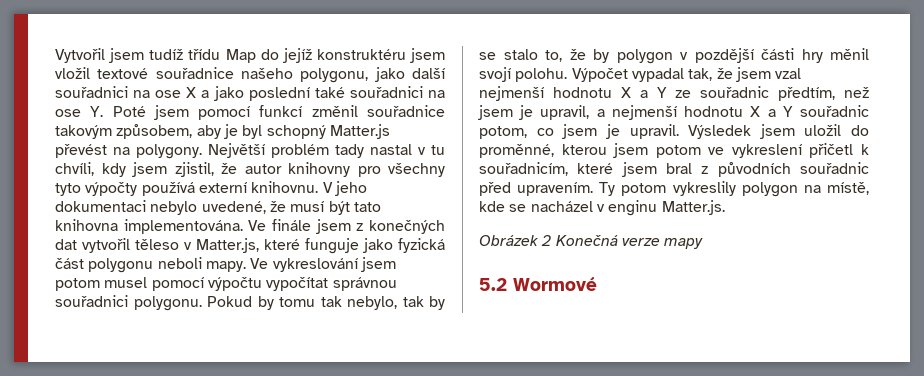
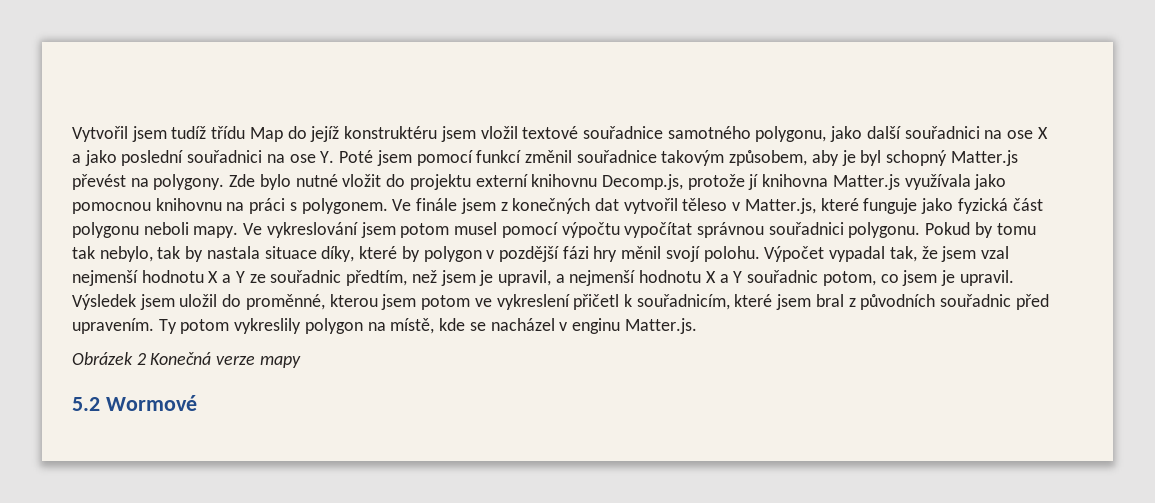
[241,68,293,79] našeho -> [667,126,751,139] samotného
[314,87,345,98] také -> (184, 158) none
[208,143,445,158] [55,162,445,177] [55,181,367,196] [55,200,381,215] [55,219,243,234] Největší problém tady nastal v tu chvíli, kdy jsem zjistil, že autor knihovny pro všechny tyto výpočty používá externí knihovnu. V jeho dokumentaci nebylo uvedené, že musí být tato knihovna implementována. -> [229,174,1007,190] [72,198,388,214] Zde bylo nutné vložit do projektu externí knihovnu Decomp.js, protože jí knihovna Matter.js využívala jako pomocnou knihovnu na práci s polygonem.
[479,49,586,62] se stalo to, že -> [206,246,398,262] nastala situace díky, které
[761,48,794,60] části -> [562,246,589,259] fázi

